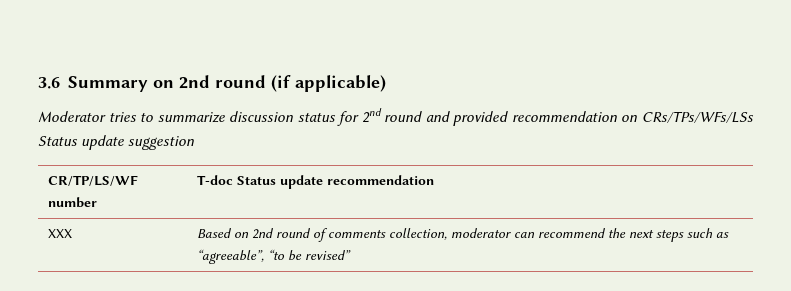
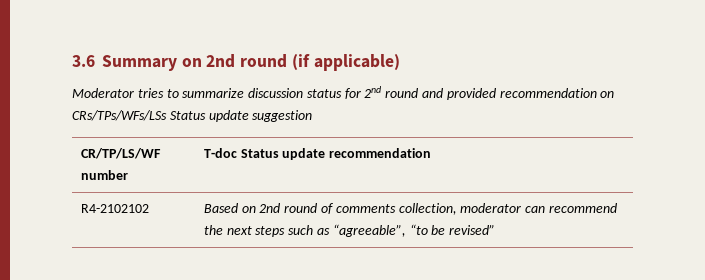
[47,229,72,238] XXX -> [80,204,149,213] R4-2102102

